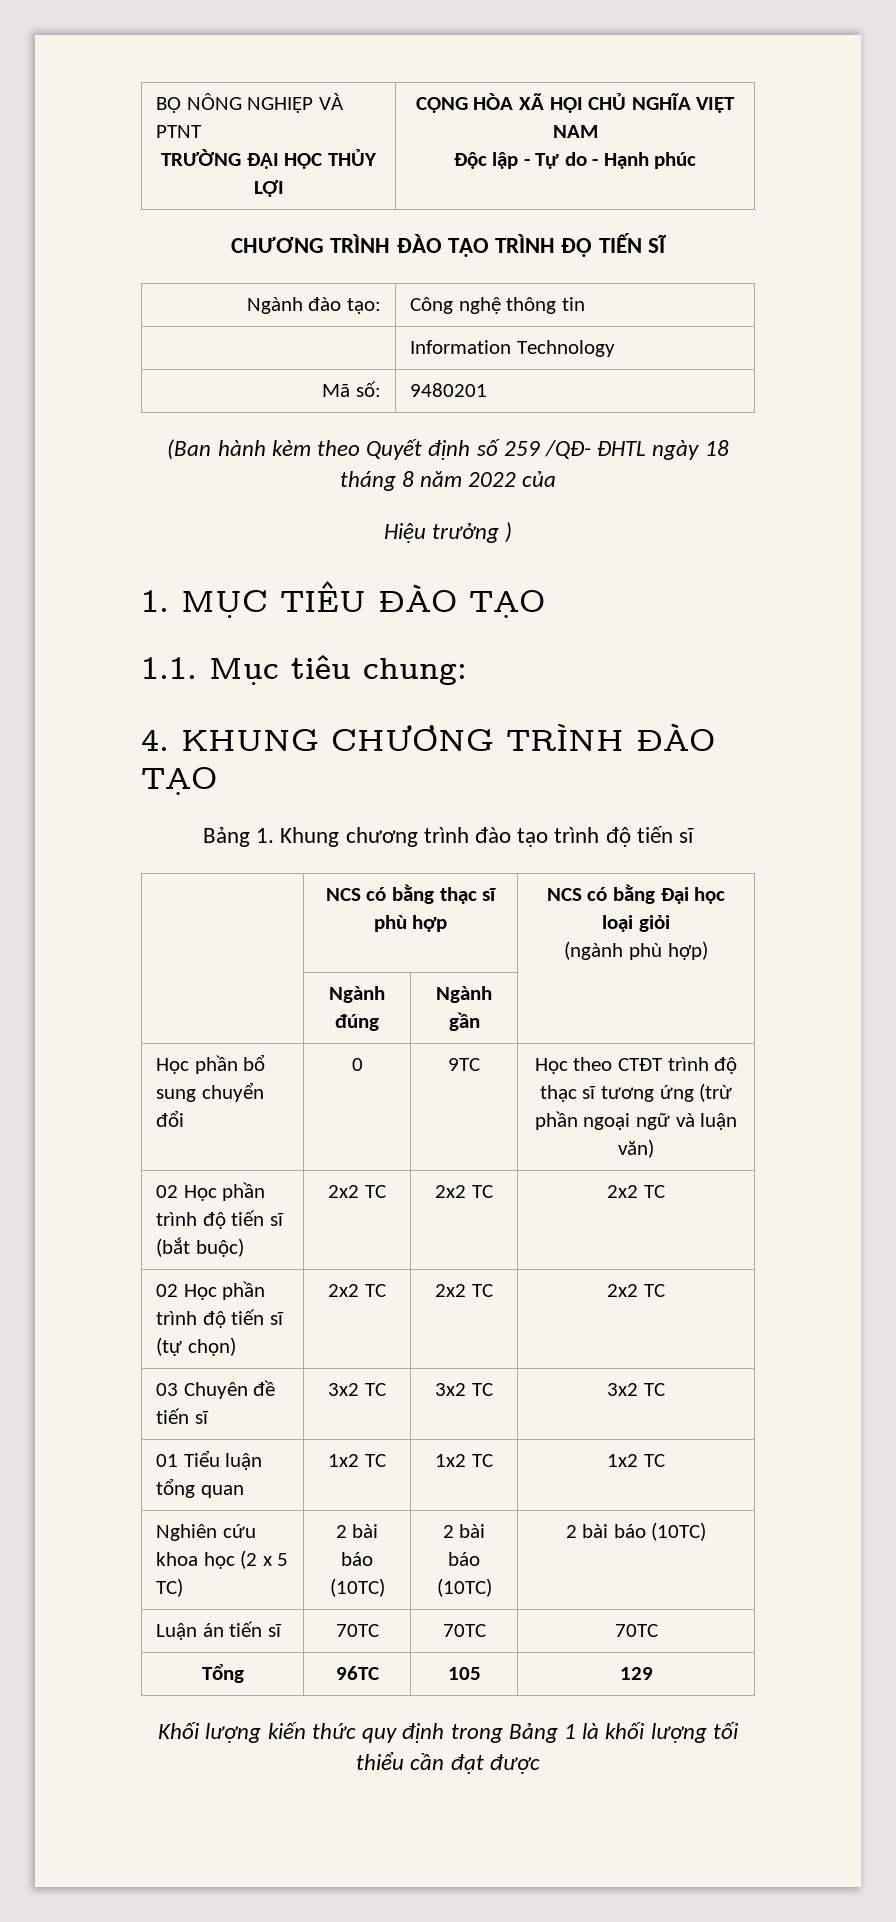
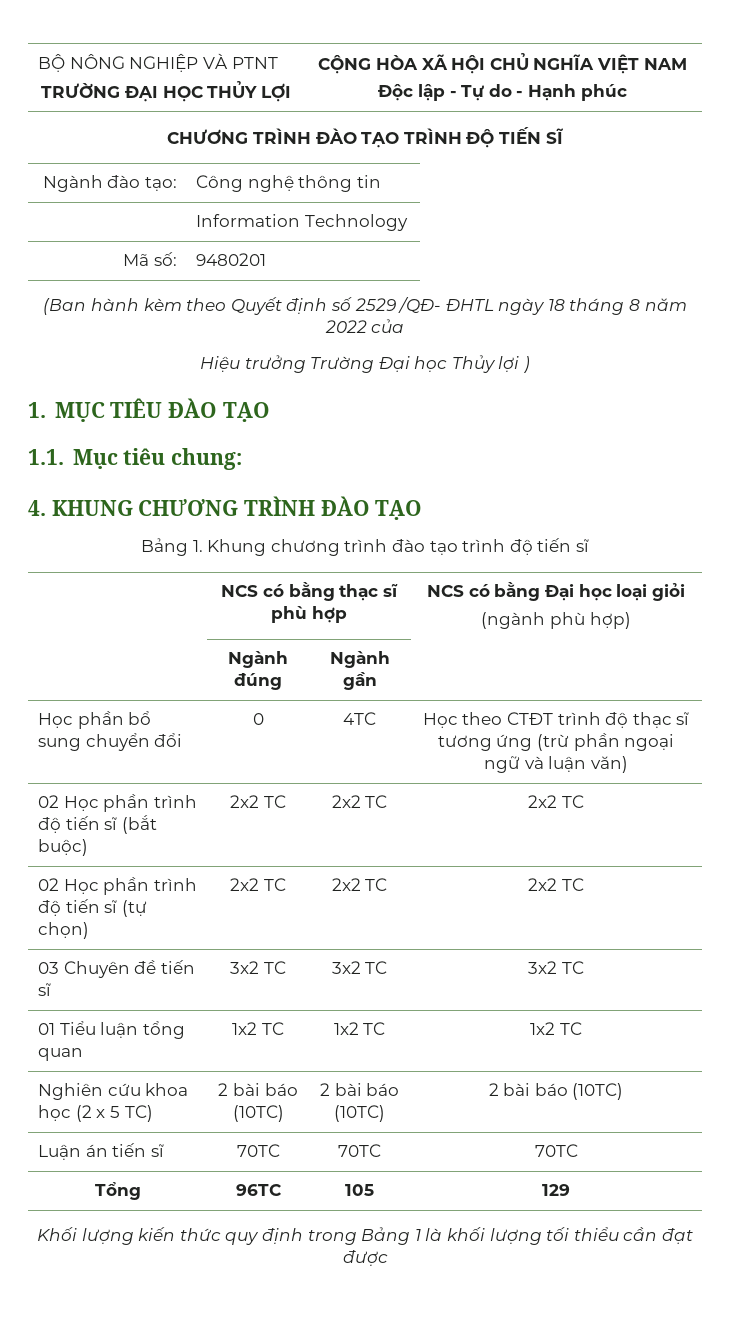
[503,441,540,456] 259 -> [354,298,396,311] 2529
(499, 533) none -> [310,355,520,373] Trường Đại học Thủy lợi
[448,1058,480,1071] 9TC -> [343,712,376,725] 4TC

